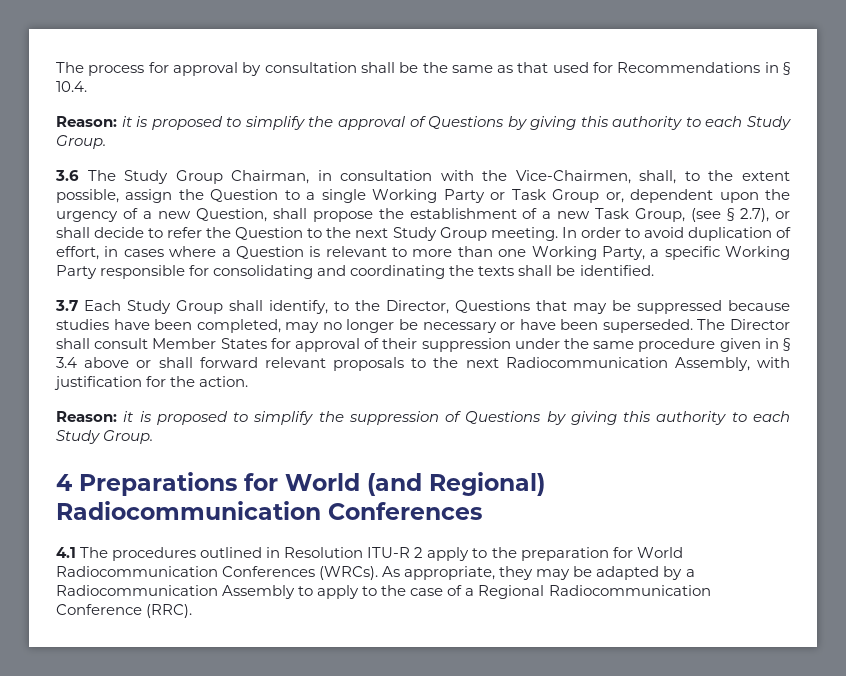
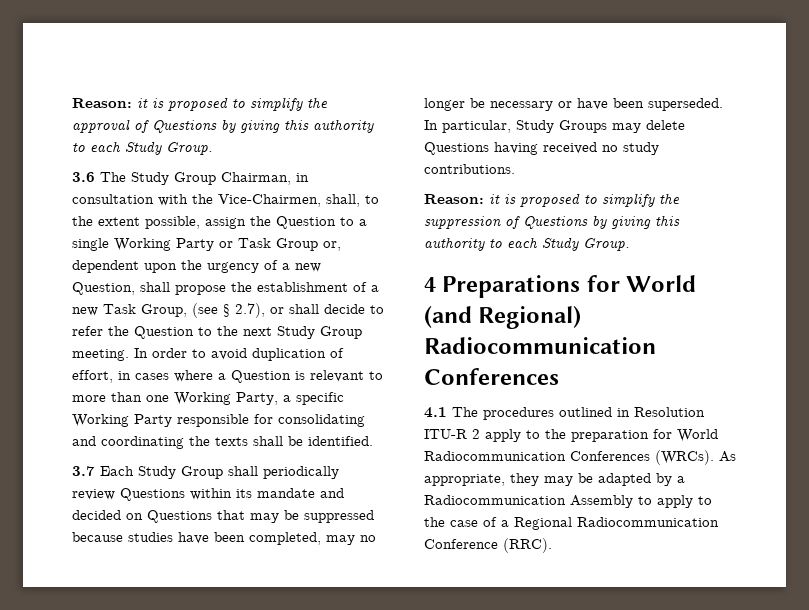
[56,62,790,76] [56,81,87,92] The process for approval by consultation shall be the same as that used for Recommendations in § 10.4. // -> (72, 103) none
[269,300,449,314] identify, to the Director, -> [263,466,339,479] [72,488,344,501] [72,510,143,520] periodically review Questions within its mandate and decided on
[697,319,790,330] [56,338,791,352] [56,357,790,371] [54,376,249,390] The Director shall consult Member States for approval of their suppression under the same procedure given in § 3.4 above or shall forward relevant proposals to the next Radiocommunication Assembly, with justification for the action. -> [424,120,685,133] [424,142,659,155] [424,164,515,174] In particular, Study Groups may delete Questions having received no study contributions.

